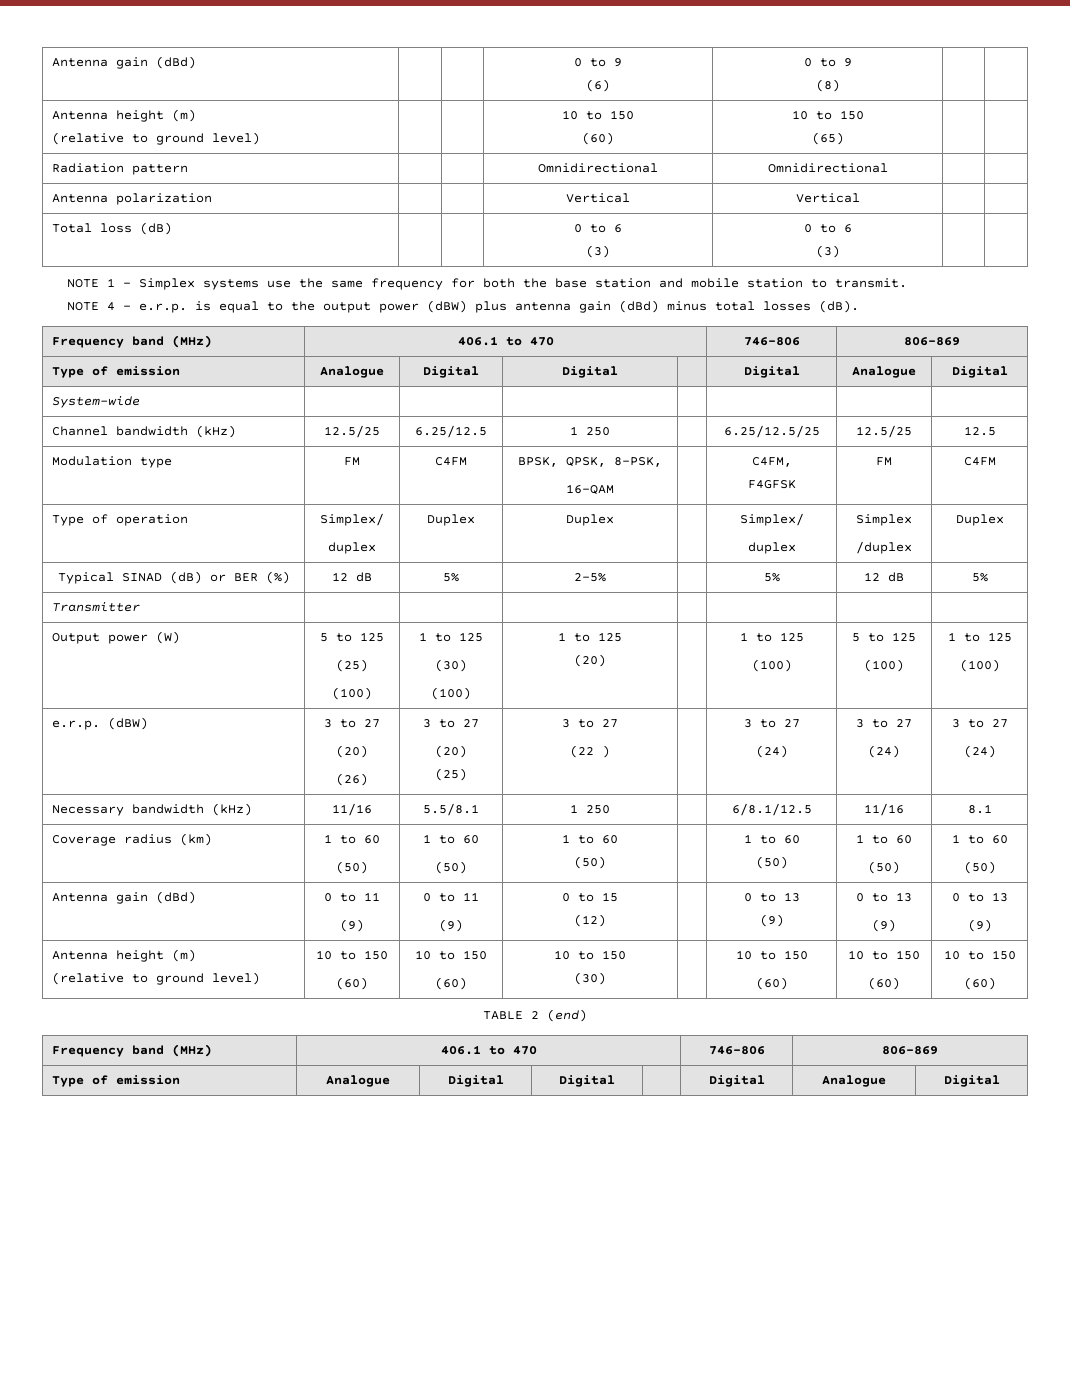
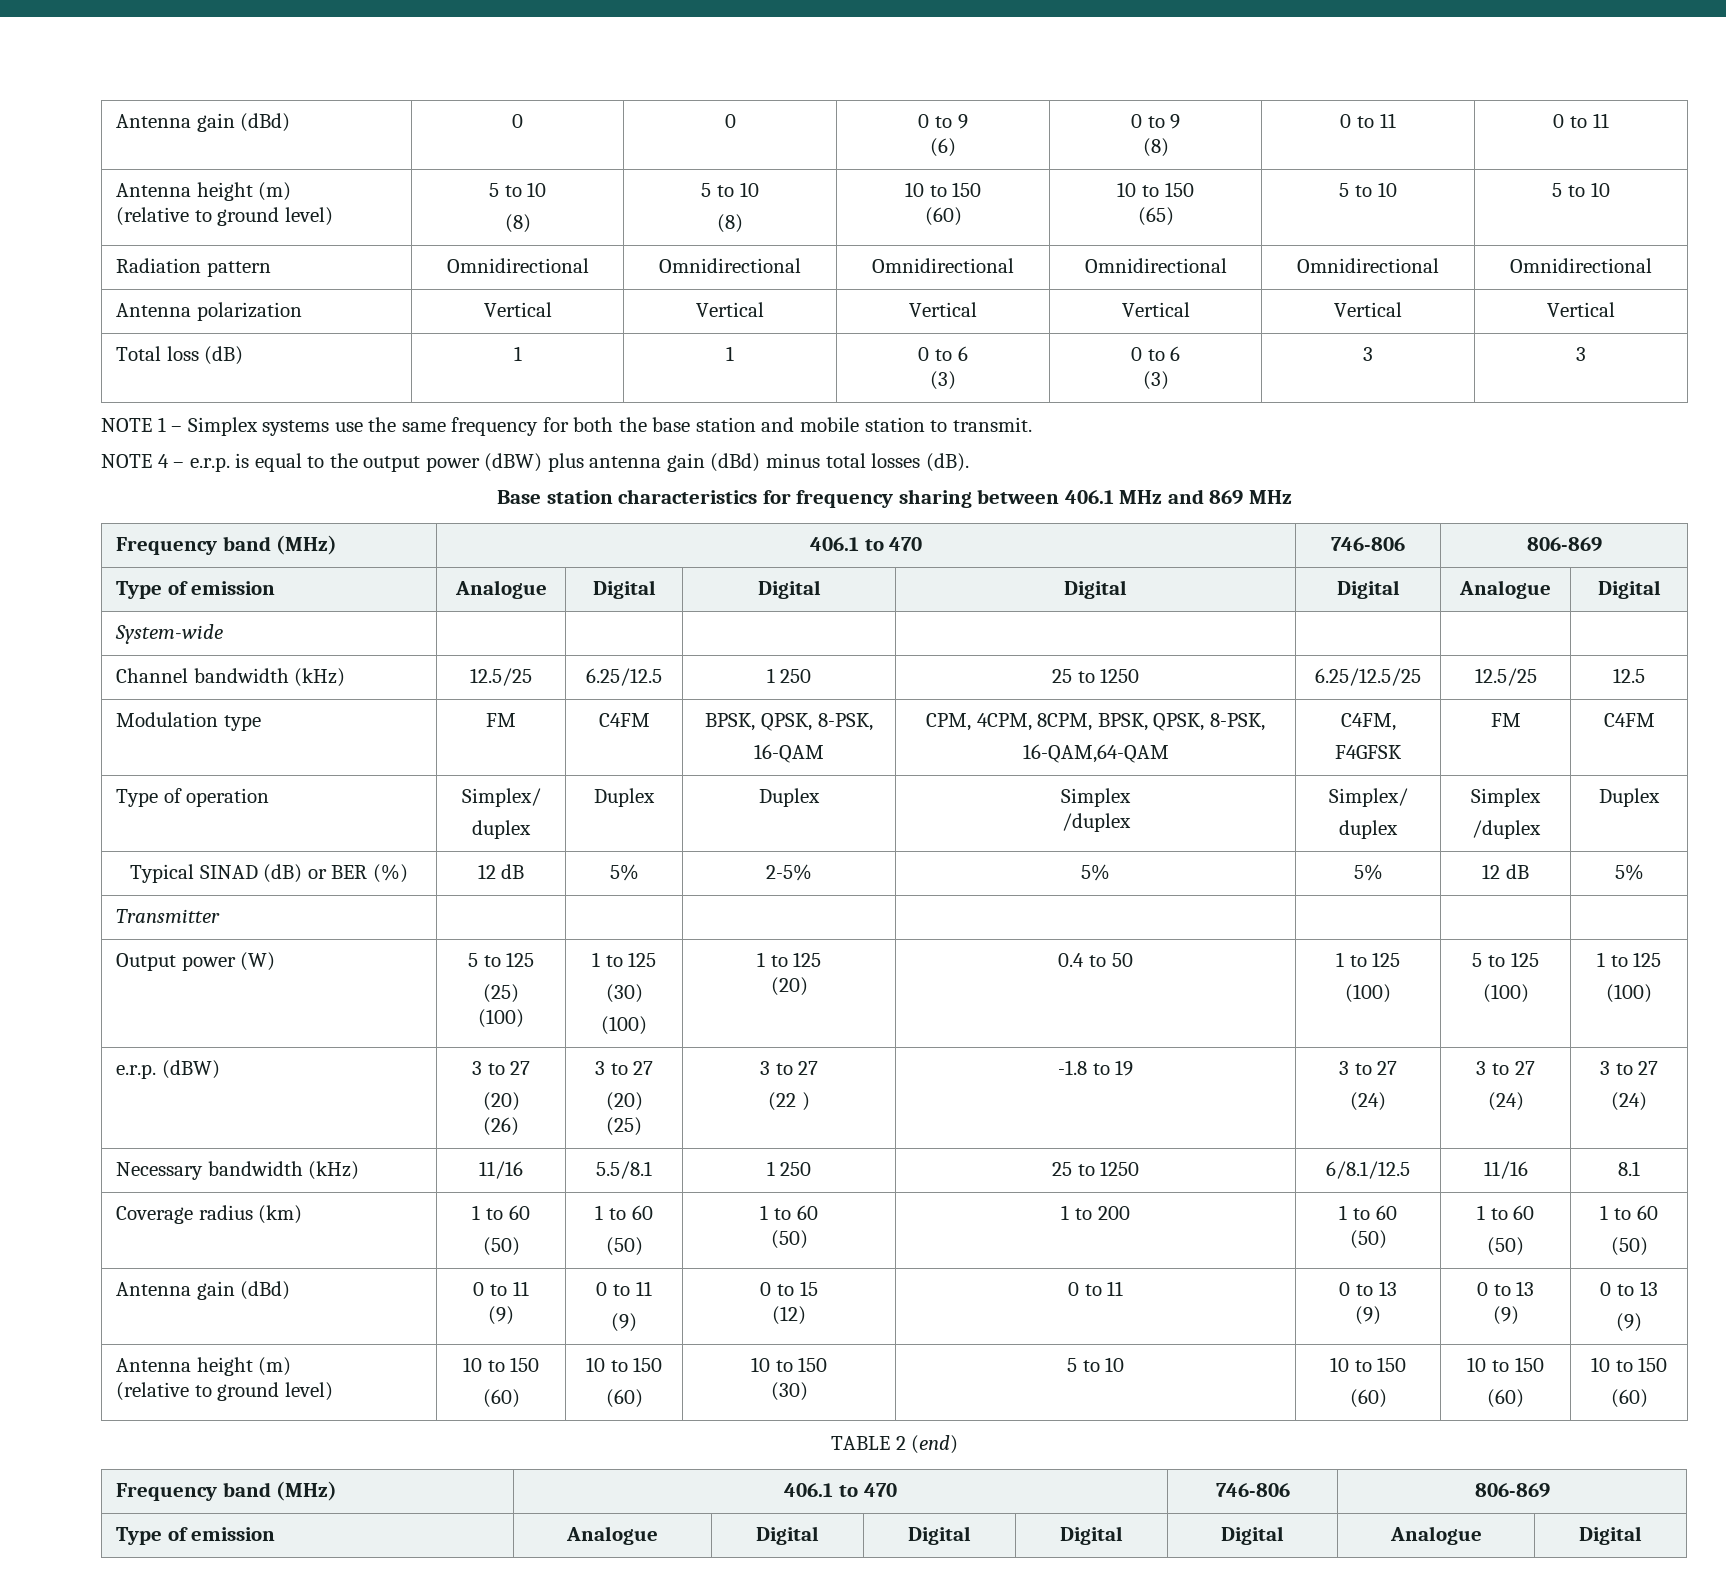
[51,56,196,69] Antenna gain (dBd) | | -> [116,113,291,132] [512,114,523,128] [724,114,736,128] Antenna gain (dBd) | 0 | 0
[51,109,196,122] [51,132,260,145] | // Antenna height (m) // (relative to ground level) | | -> [1340,113,1396,128] [1553,113,1609,128] [116,182,292,201] [116,207,333,226] [488,182,547,197] [504,214,531,233] [701,182,759,197] [717,214,743,233] 0 to 11 | 0 to 11 // Antenna height (m) // (relative to ground level) | 5 to 10 // (8) | 5 to 10 // (8)
(844, 138) | -> [1339,182,1397,197] [1552,182,1610,197] 5 to 10 | 5 to 10
[538,163,658,173] [767,163,888,173] | | Omnidirectional | Omnidirectional | | -> [446,258,589,273] [659,258,801,273] [872,258,1014,273] [1084,258,1227,273] [1297,258,1439,273] [1510,258,1652,273] Omnidirectional | Omnidirectional | Omnidirectional | Omnidirectional | Omnidirectional | Omnidirectional
[566,193,630,203] [795,193,860,203] | | Vertical | Vertical | | -> [483,302,552,317] [696,302,764,317] [909,302,977,317] [1121,302,1190,317] [1334,302,1402,317] [1547,302,1615,317] Vertical | Vertical | Vertical | Vertical | Vertical | Vertical
(172, 228) | -> [513,346,522,361] [726,346,734,361] 1 | 1
(840, 251) | -> [1363,347,1373,361] [1576,347,1586,361] 3 | 3
(859, 306) none -> [497,489,1292,508] // Base station characteristics for frequency sharing between 406.1 MHz and 869 MHz
(618, 372) none -> [1064,580,1127,599] Digital
(610, 431) none -> [1051,668,1140,683] 25 to 1250
(614, 489) none -> [926,713,1265,731] [1022,744,1169,763] CPM, 4CPM, 8CPM, BPSK, QPSK, 8-PSK, // 16-QAM,64-QAM
(614, 520) none -> [1061,788,1131,807] [1061,813,1131,832] Simplex // /duplex
(606, 577) none -> [1081,864,1110,881] 5%
(606, 660) none -> [1058,953,1133,967] 0.4 to 50
(610, 751) none -> [1057,1060,1134,1076] -1.8 to 19
(610, 809) none -> [1051,1161,1140,1176] 25 to 1250
(606, 862) none -> [1061,1205,1130,1220] 1 to 200
(606, 920) none -> [1067,1281,1124,1296] 0 to 11
(606, 978) none -> [1066,1357,1125,1372] 5 to 10
(615, 1081) none -> [1060,1526,1123,1545] Digital

